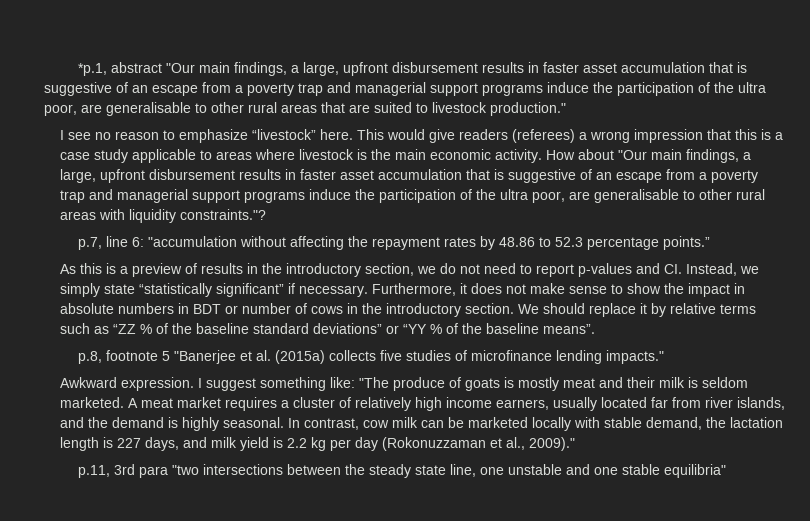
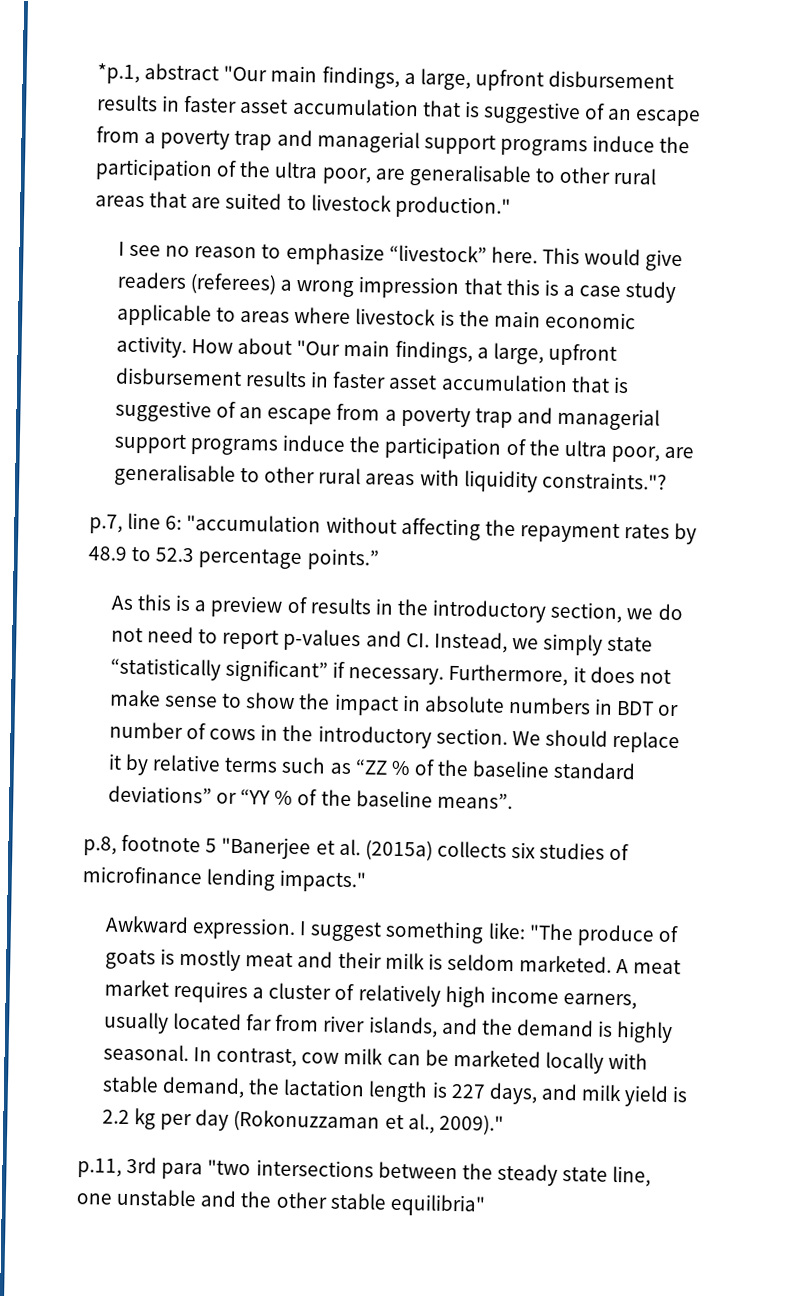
[498,237,535,247] 48.86 -> [88,546,127,561] 48.9
[379,350,402,361] five -> [511,842,537,859] six
[593,467,618,475] one -> [240,1191,328,1209] the other

